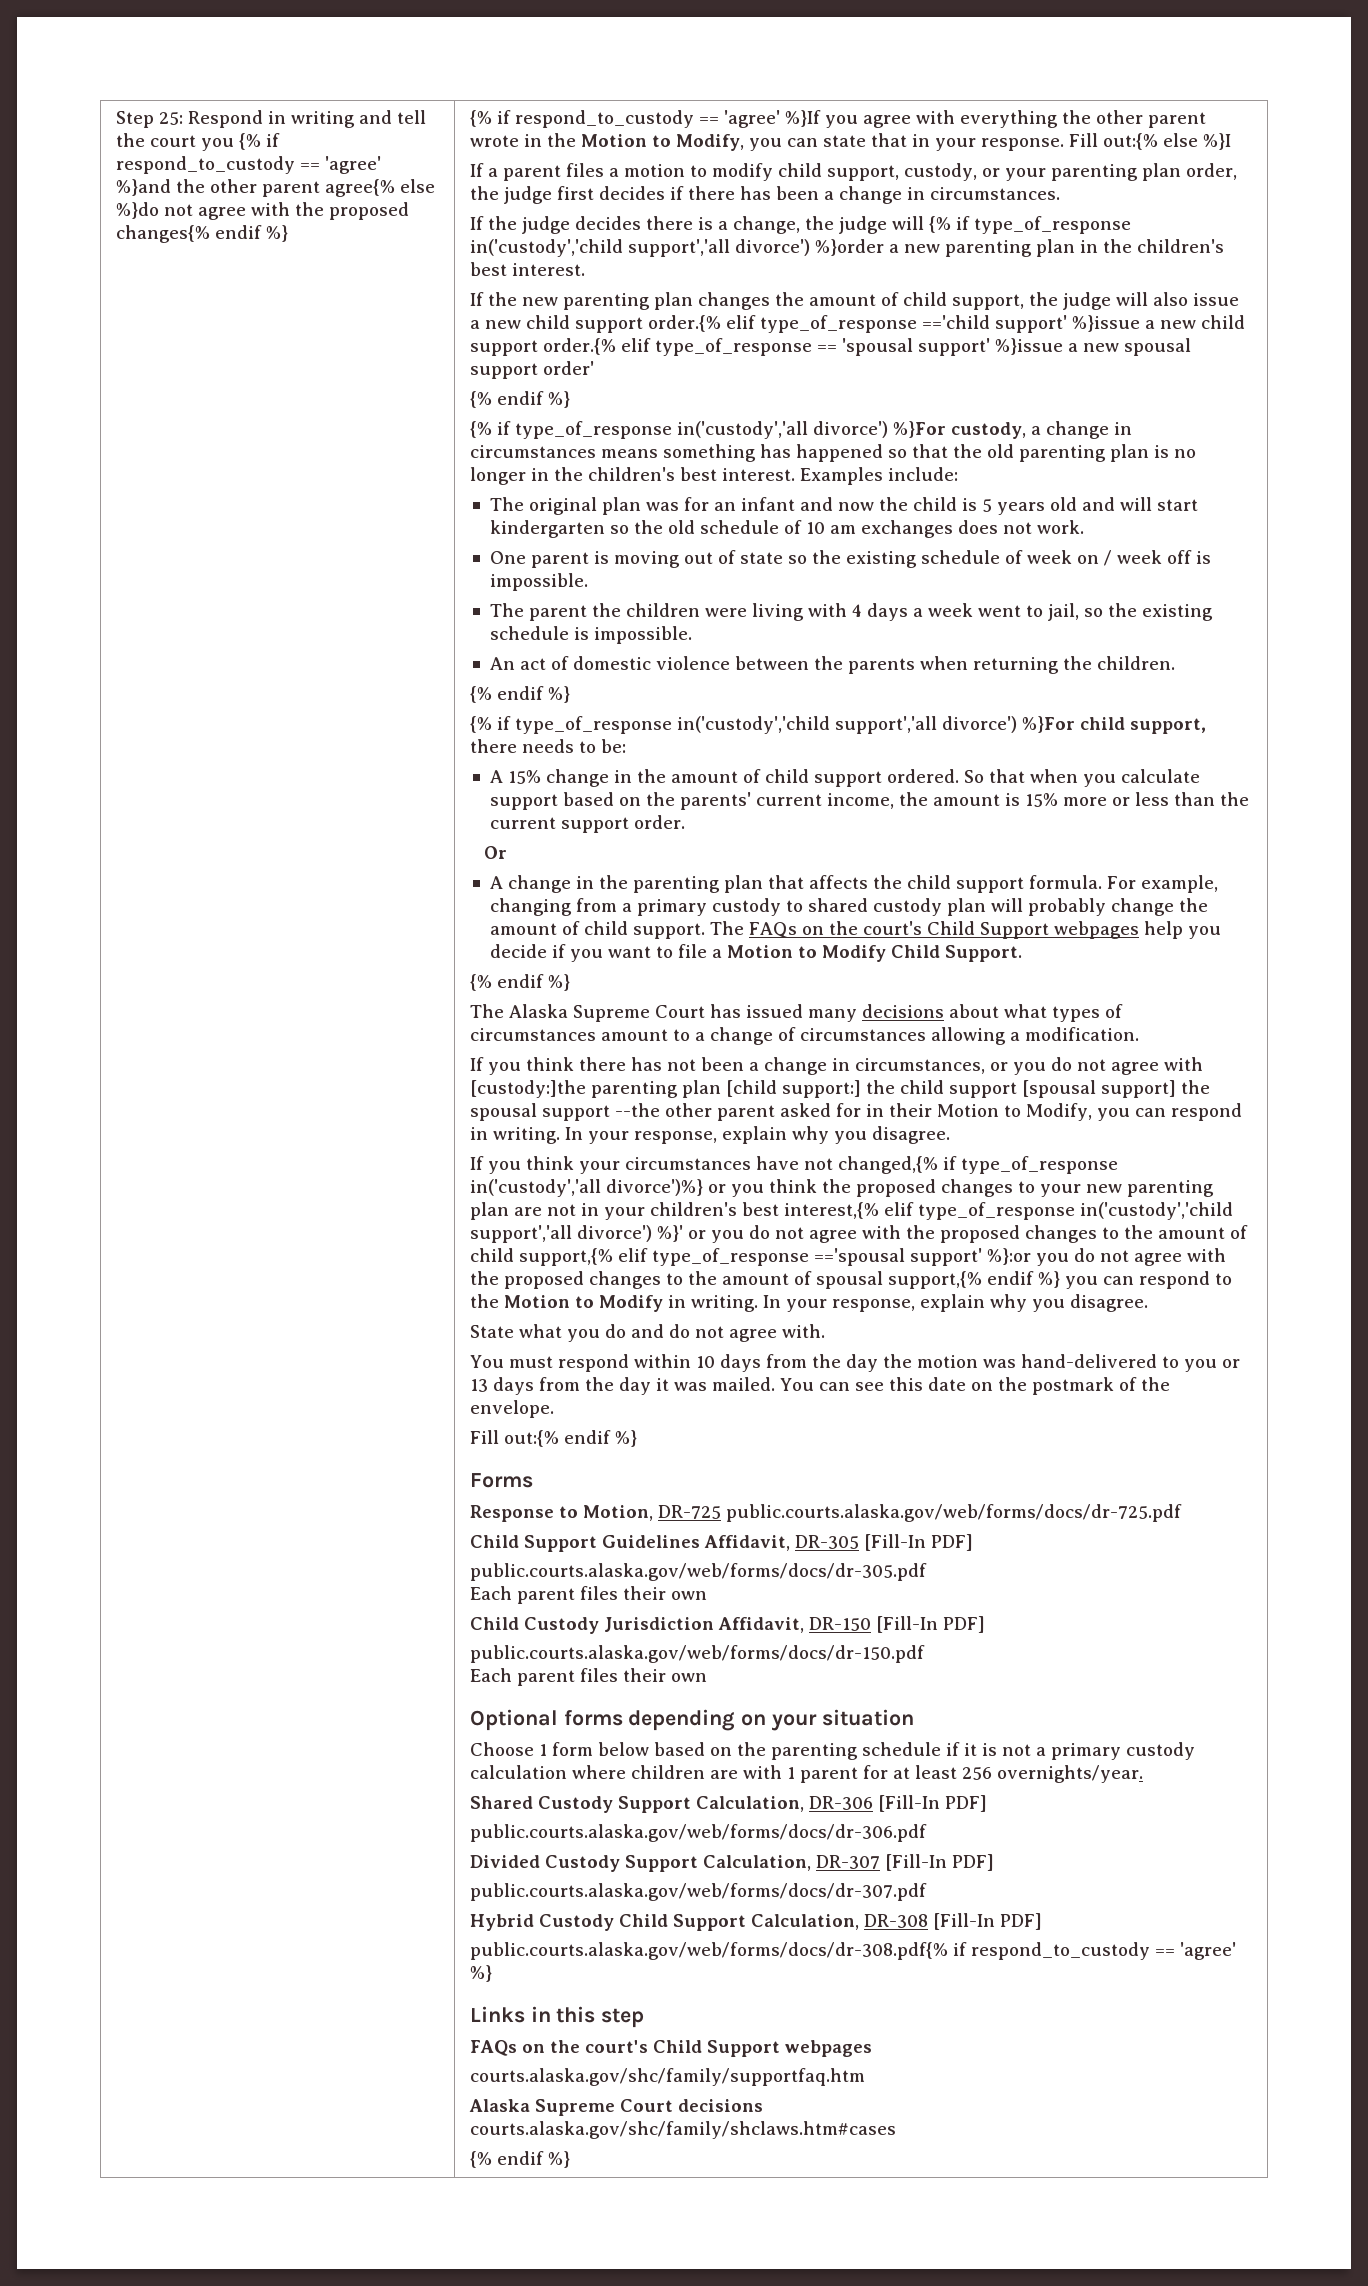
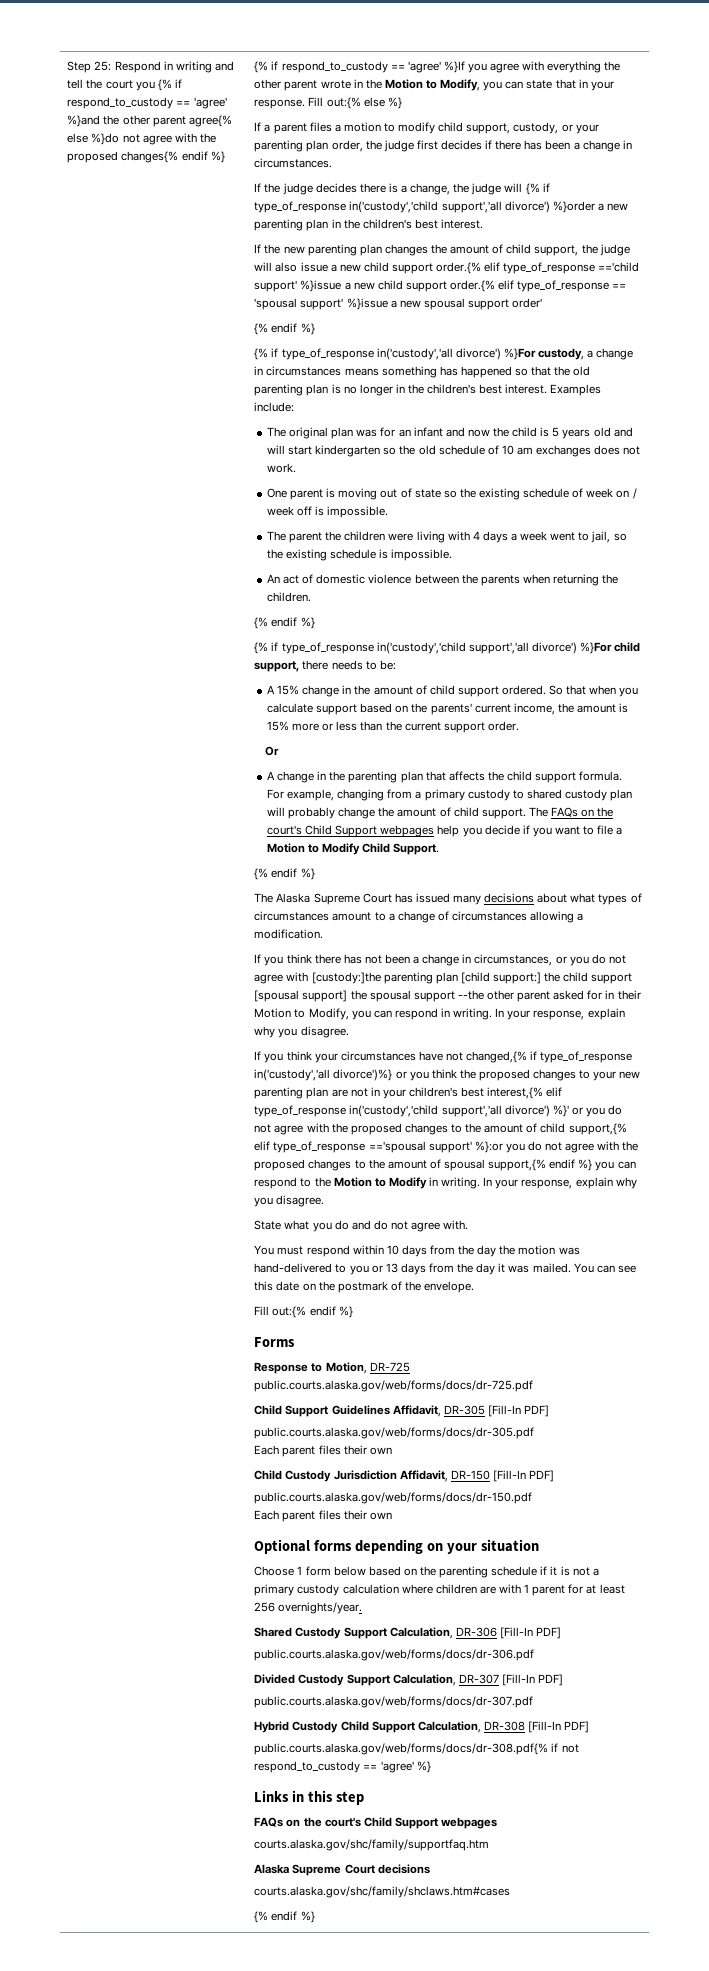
[1202,133,1231,150] %}I -> [387,97,402,109] %}
(967, 1949) none -> [561,1744,579,1753] not

